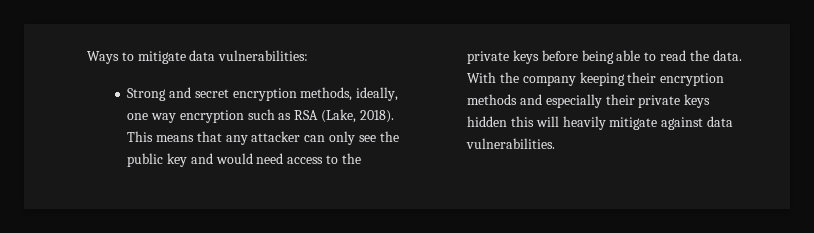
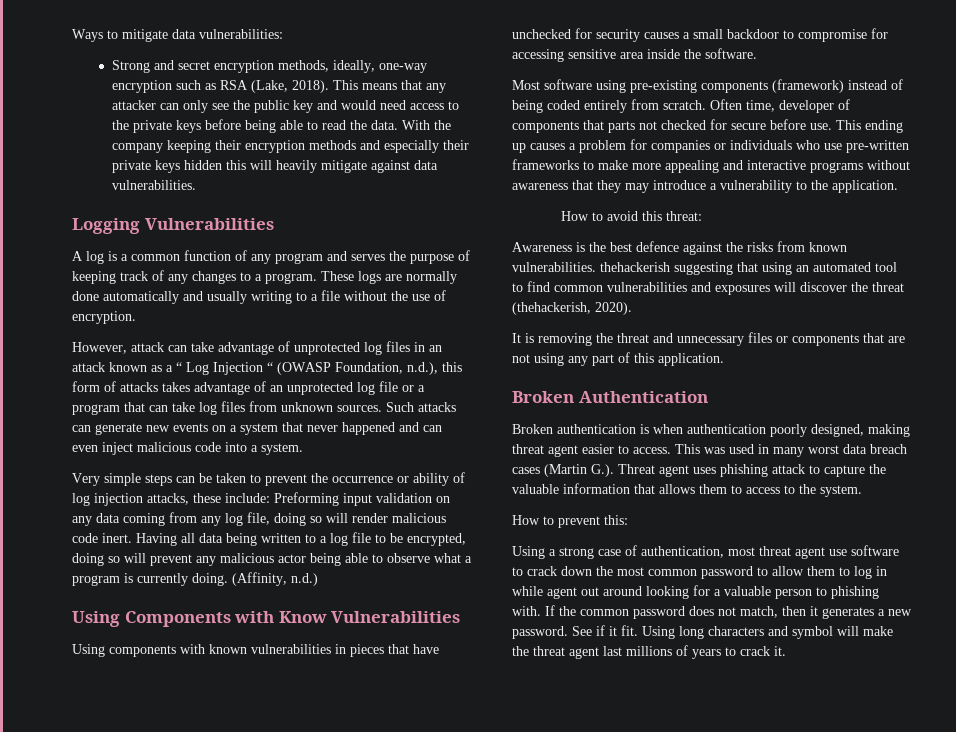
[127,113,177,123] one way -> [378,63,427,73] one-way
(556, 143) none -> [72,218,274,234] [72,250,470,264] [72,270,457,284] [72,290,446,304] [72,311,136,324] [72,341,442,355] [72,362,462,375] [72,381,425,395] [72,401,456,415] [72,422,442,435] [72,442,303,455] [72,472,465,486] [72,492,450,506] [72,512,446,526] [72,532,466,546] [72,553,472,566] [72,572,318,586] [72,611,461,627] [72,644,439,657] [512,28,888,42] [512,48,757,62] [512,79,903,93] [512,99,850,113] [512,119,903,133] [512,139,909,153] [512,159,910,173] [512,180,898,193] [561,211,703,221] [512,241,847,255] [512,262,897,275] [512,281,904,295] [512,302,632,315] [512,332,905,346] [512,352,724,366] [512,391,708,403] [512,424,910,437] [512,444,907,457] [512,464,886,477] [512,483,862,497] [512,515,628,528] [512,545,899,559] [512,566,887,579] [512,585,879,599] [512,605,912,619] [512,625,893,639] [512,645,786,659] // Logging Vulnerabilities // A log is a common function of any program and serves the purpose of keeping track of any changes to a program. These logs are normally done automatically and usually writing to a file without the use of encryption. // However, attack can take advantage of unprotected log files in an attack known as a “ Log Injection “ (OWASP Foundation, n.d.), this form of attacks takes advantage of an unprotected log file or a program that can take log files from unknown sources. Such attacks can generate new events on a system that never happened and can even inject malicious code into a system. // Very simple steps can be taken to prevent the occurrence or ability of log injection attacks, these include: Preforming input validation on any data coming from any log file, doing so will render malicious code inert. Having all data being written to a log file to be encrypted, doing so will prevent any malicious actor being able to observe what a program is currently doing. (Affinity, n.d.) // Using Components with Know Vulnerabilities // Using components with known vulnerabilities in pieces that have unchecked for security causes a small backdoor to compromise for accessing sensitive area inside the software. // Most software using pre-existing components (framework) instead of being coded entirely from scratch. Often time, developer of components that parts not checked for secure before use. This ending up causes a problem for companies or individuals who use pre-written frameworks to make more appealing and interactive programs without awareness that they may introduce a vulnerability to the application. // How to avoid this threat: // Awareness is the best defence against the risks from known vulnerabilities. thehackerish suggesting that using an automated tool to find common vulnerabilities and exposures will discover the threat (thehackerish, 2020). // It is removing the threat and unnecessary files or components that are not using any part of this application. // Broken Authentication // Broken authentication is when authentication poorly designed, making threat agent easier to access. This was used in many worst data breach cases (Martin G.). Threat agent uses phishing attack to capture the valuable information that allows them to access to the system. // How to prevent this: // Using a strong case of authentication, most threat agent use software to crack down the most common password to allow them to log in while agent out around looking for a valuable person to phishing with. If the common password does not match, then it generates a new password. See if it fit. Using long characters and symbol will make the threat agent last millions of years to crack it.

